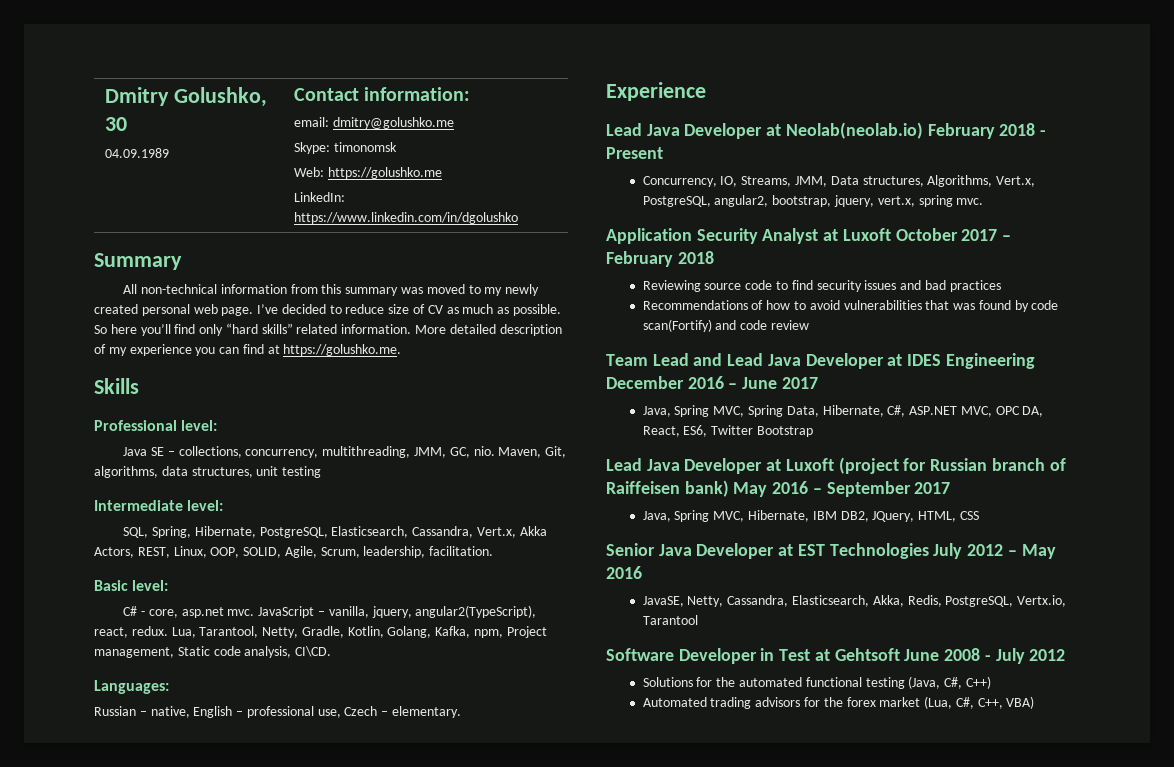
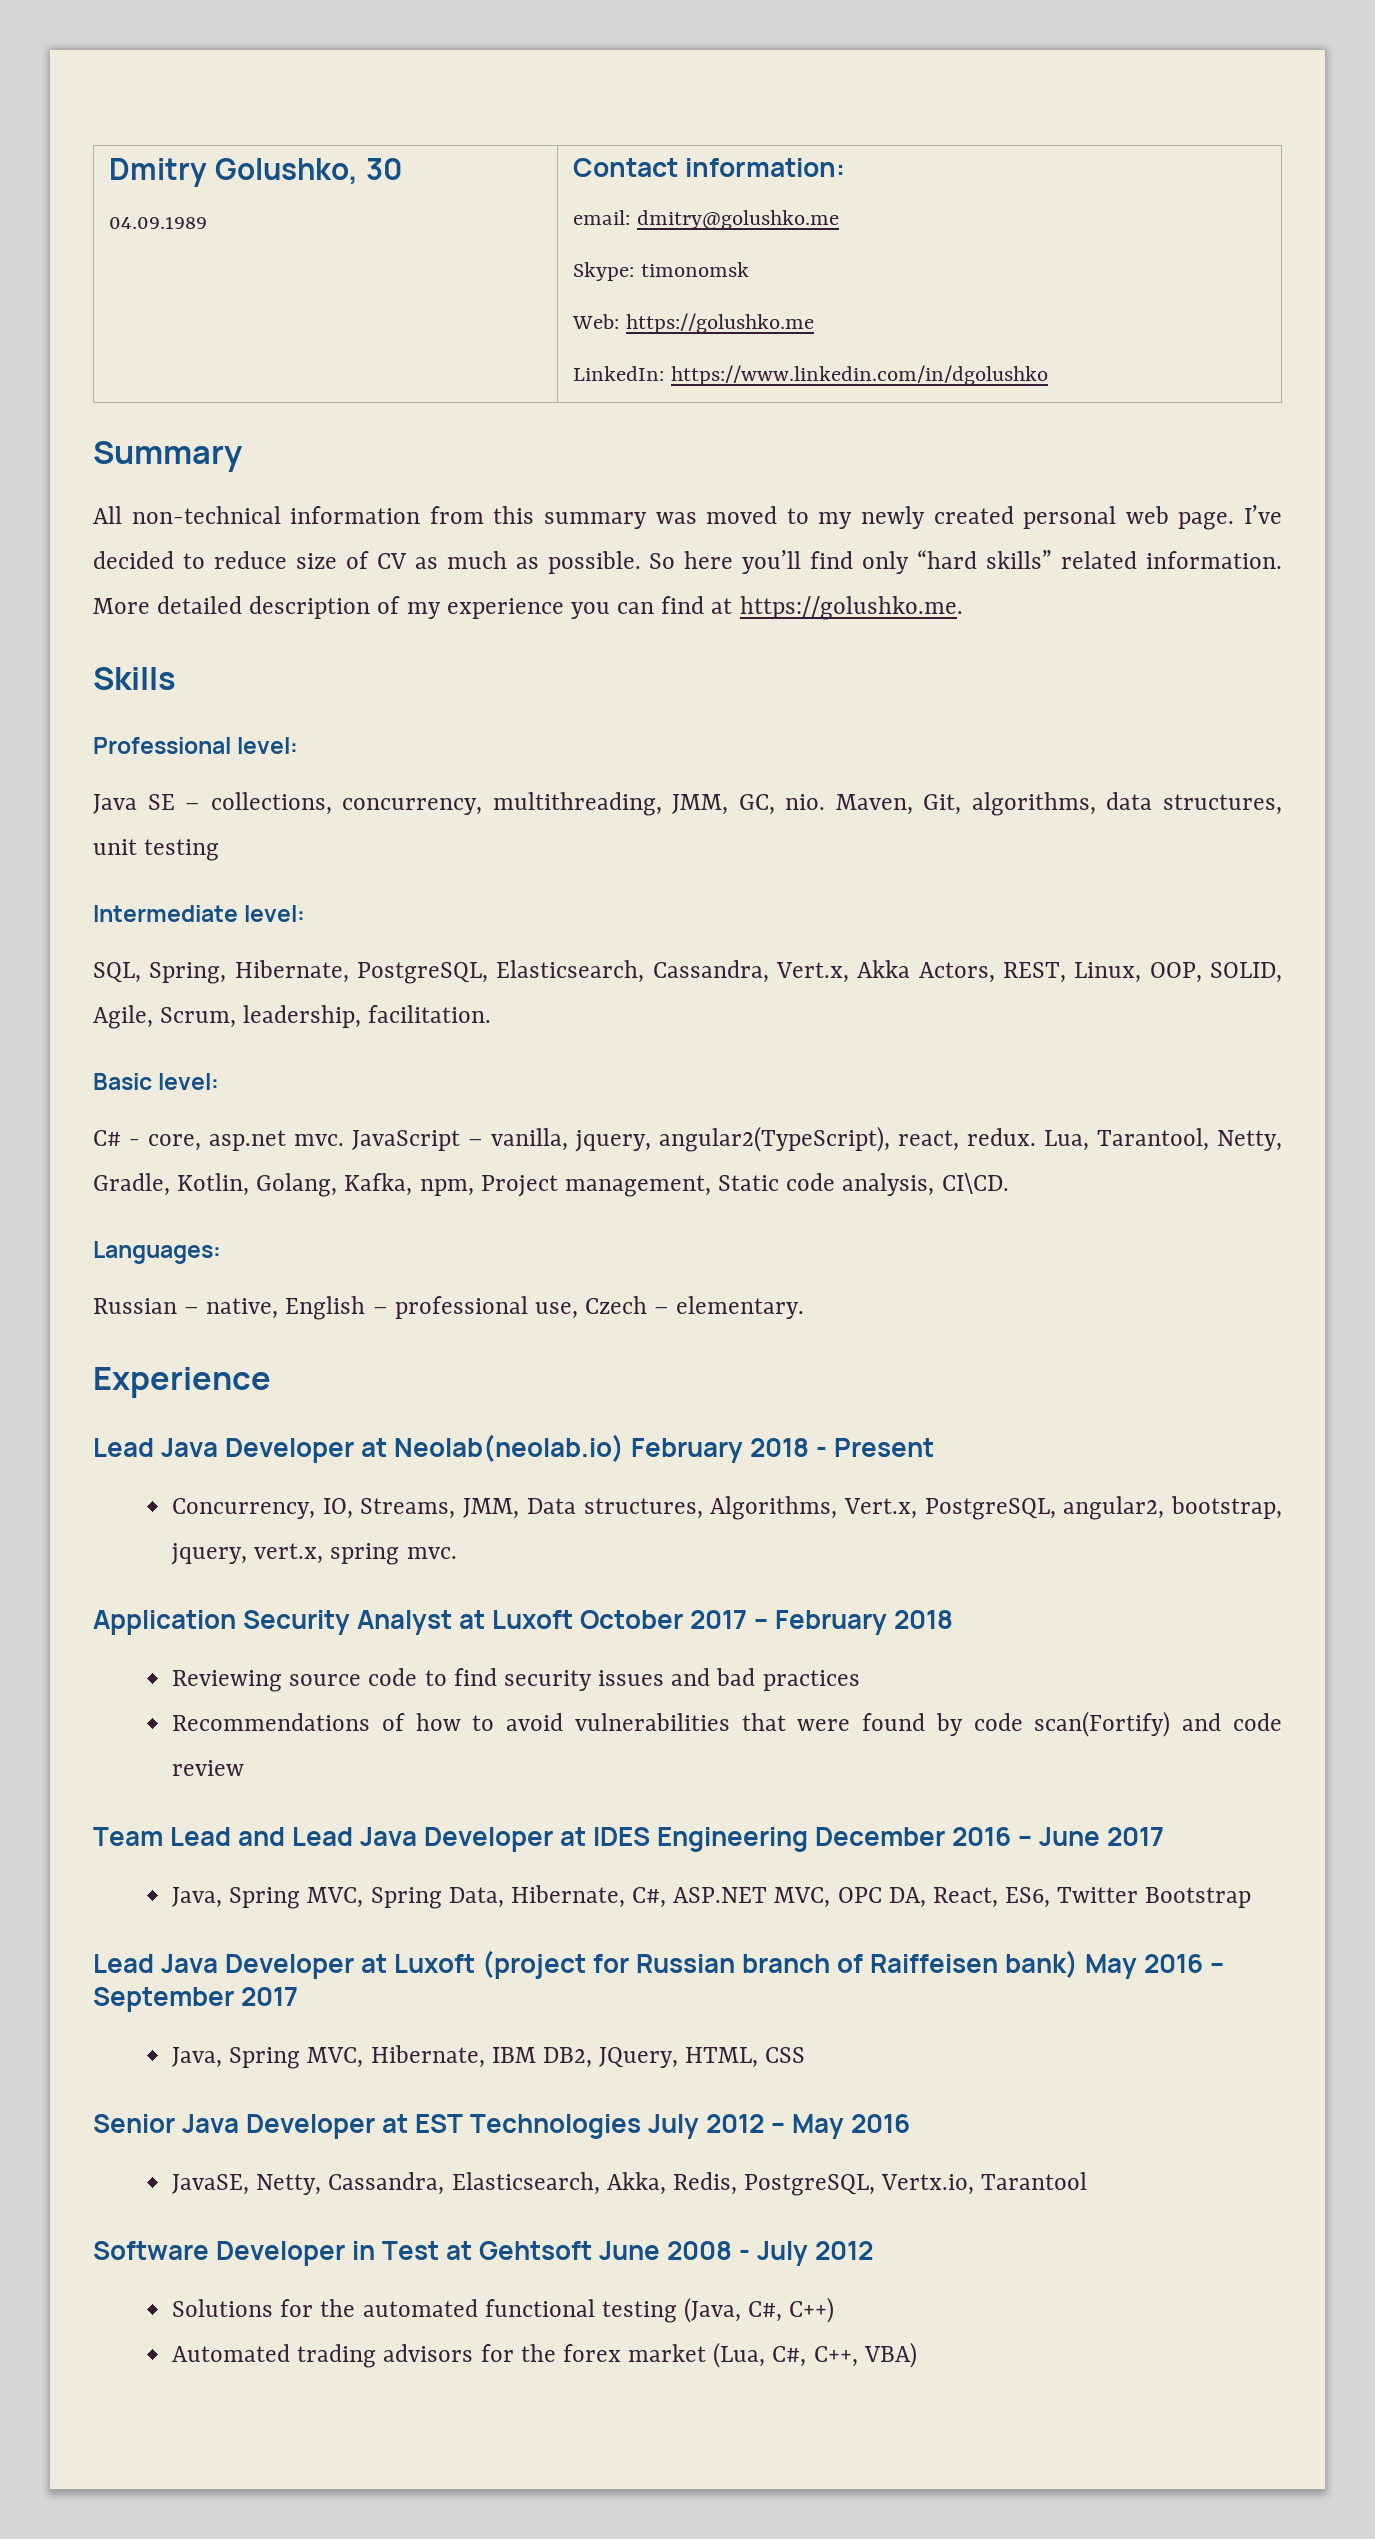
[953,303,976,310] was -> [797,1719,851,1731] were

